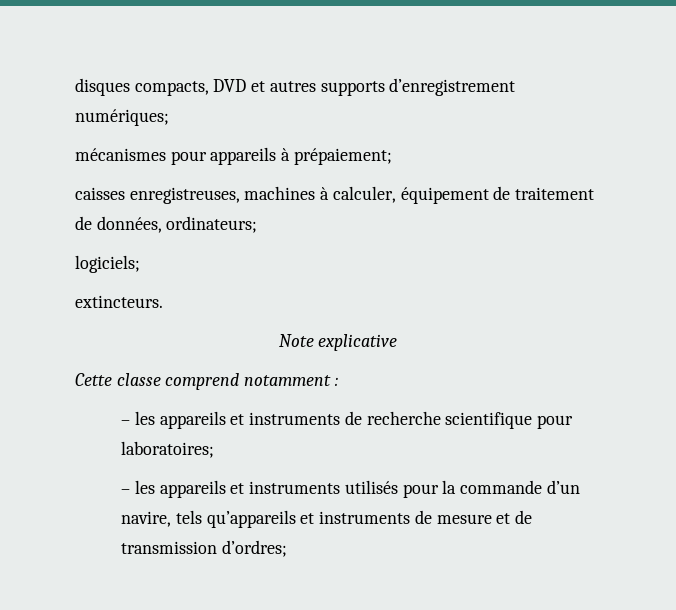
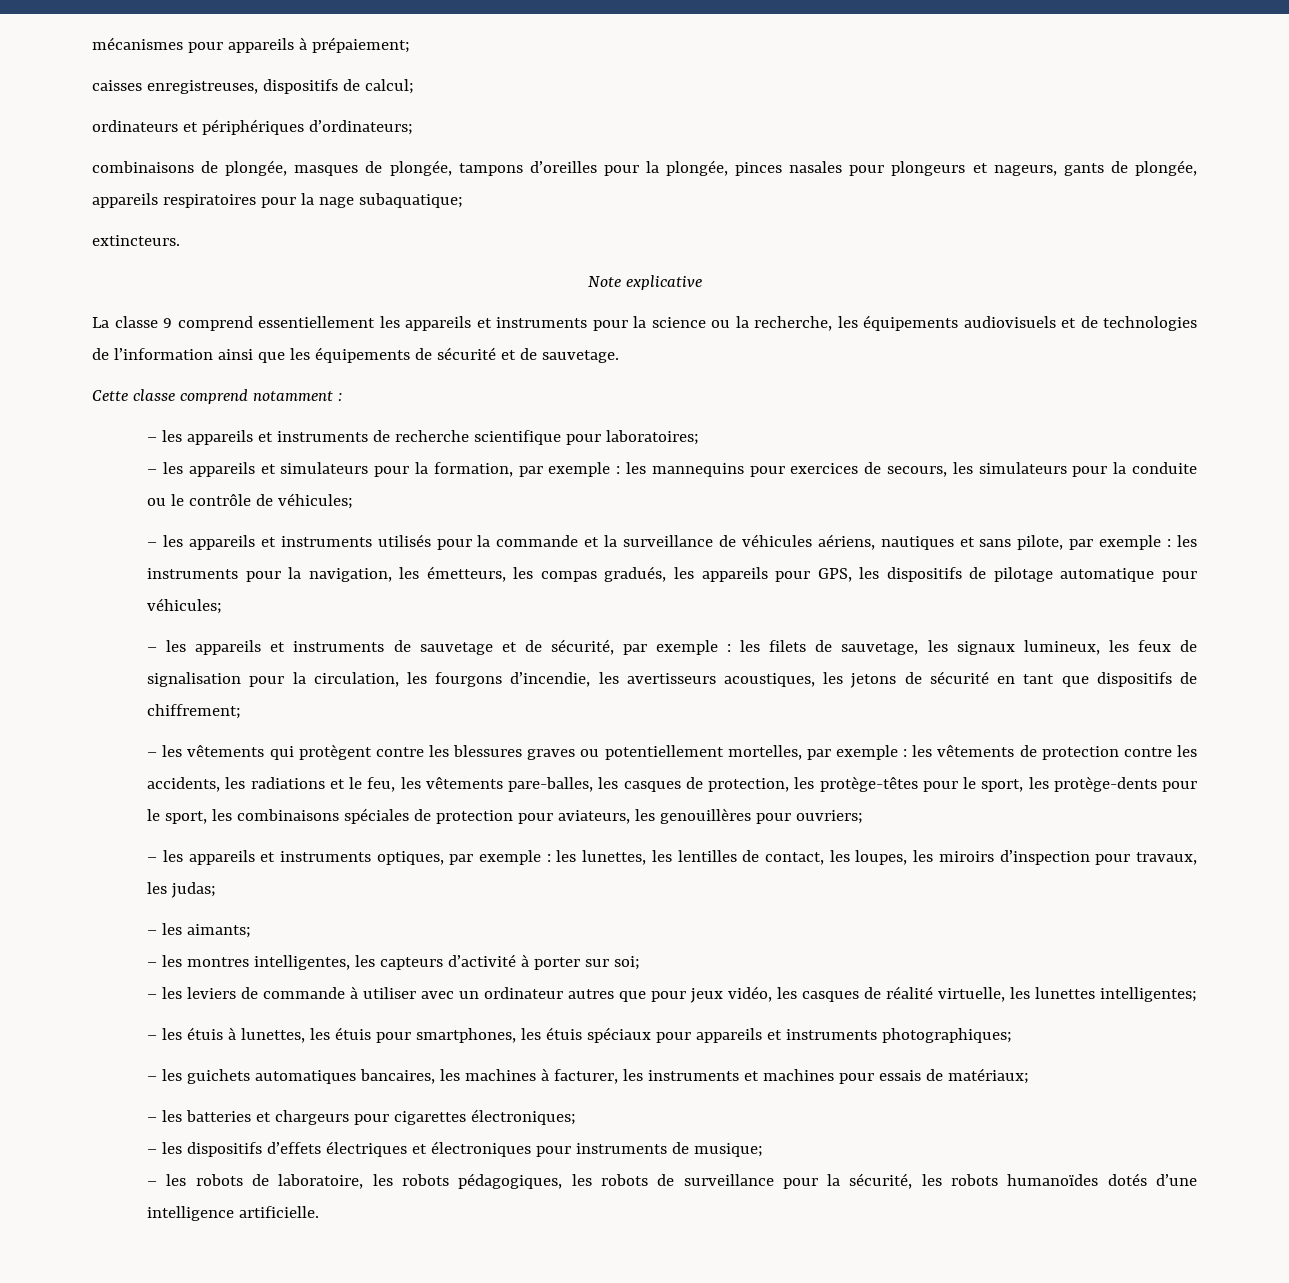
[75,78,516,96] [75,109,169,126] disques compacts, DVD et autres supports d’enregistrement numériques; // -> (92, 43) none
[244,186,595,204] [75,216,258,233] [75,255,140,273] [75,295,163,308] [278,334,398,351] machines à calculer, équipement de traitement de données, ordinateurs; // logiciels; // extincteurs. // Note explicative -> [262,79,414,94] [92,119,413,135] [92,160,1197,176] [92,193,463,208] [92,235,180,246] [587,275,702,290] [92,315,1197,331] [92,347,619,363] dispositifs de calcul; // ordinateurs et périphériques d’ordinateurs; // combinaisons de plongée, masques de plongée, tampons d’oreilles pour la plongée, pinces nasales pour plongeurs et nageurs, gants de plongée, appareils respiratoires pour la nage subaquatique; // extincteurs. // Note explicative // La classe 9 comprend essentiellement les appareils et instruments pour la science ou la recherche, les équipements audiovisuels et de technologies de l’information ainsi que les équipements de sécurité et de sauvetage.
(215, 449) none -> [147,462,1197,477] [147,493,354,509] // – les appareils et simulateurs pour la formation, par exemple : les mannequins pour exercices de secours, les simulateurs pour la conduite ou le contrôle de véhicules;
[546,480,580,494] [121,510,533,528] [121,540,287,557] d’un navire, tels qu’appareils et instruments de mesure et de transmission d’ordres; -> [584,534,1198,550] [147,566,1198,582] [147,598,223,614] [147,639,1197,655] [147,671,1197,688] [147,704,242,719] [147,744,1197,760] [147,776,1197,792] [147,808,864,824] [147,850,1197,865] [147,882,217,898] [147,923,252,938] [147,954,641,970] [147,986,1197,1003] [147,1027,1012,1043] [147,1068,1029,1084] [147,1109,577,1125] [147,1141,764,1157] [147,1173,1198,1189] [147,1206,320,1221] et la surveillance de véhicules aériens, nautiques et sans pilote, par exemple : les instruments pour la navigation, les émetteurs, les compas gradués, les appareils pour GPS, les dispositifs de pilotage automatique pour véhicules; // – les appareils et instruments de sauvetage et de sécurité, par exemple : les filets de sauvetage, les signaux lumineux, les feux de signalisation pour la circulation, les fourgons d’incendie, les avertisseurs acoustiques, les jetons de sécurité en tant que dispositifs de chiffrement; // – les vêtements qui protègent contre les blessures graves ou potentiellement mortelles, par exemple : les vêtements de protection contre les accidents, les radiations et le feu, les vêtements pare-balles, les casques de protection, les protège-têtes pour le sport, les protège-dents pour le sport, les combinaisons spéciales de protection pour aviateurs, les genouillères pour ouvriers; // – les appareils et instruments optiques, par exemple : les lunettes, les lentilles de contact, les loupes, les miroirs d’inspection pour travaux, les judas; // – les aimants; // – les montres intelligentes, les capteurs d’activité à porter sur soi; // – les leviers de commande à utiliser avec un ordinateur autres que pour jeux vidéo, les casques de réalité virtuelle, les lunettes intelligentes; // – les étuis à lunettes, les étuis pour smartphones, les étuis spéciaux pour appareils et instruments photographiques; // – les guichets automatiques bancaires, les machines à facturer, les instruments et machines pour essais de matériaux; // – les batteries et chargeurs pour cigarettes électroniques; // – les dispositifs d’effets électriques et électroniques pour instruments de musique; // – les robots de laboratoire, les robots pédagogiques, les robots de surveillance pour la sécurité, les robots humanoïdes dotés d’une intelligence artificielle.

